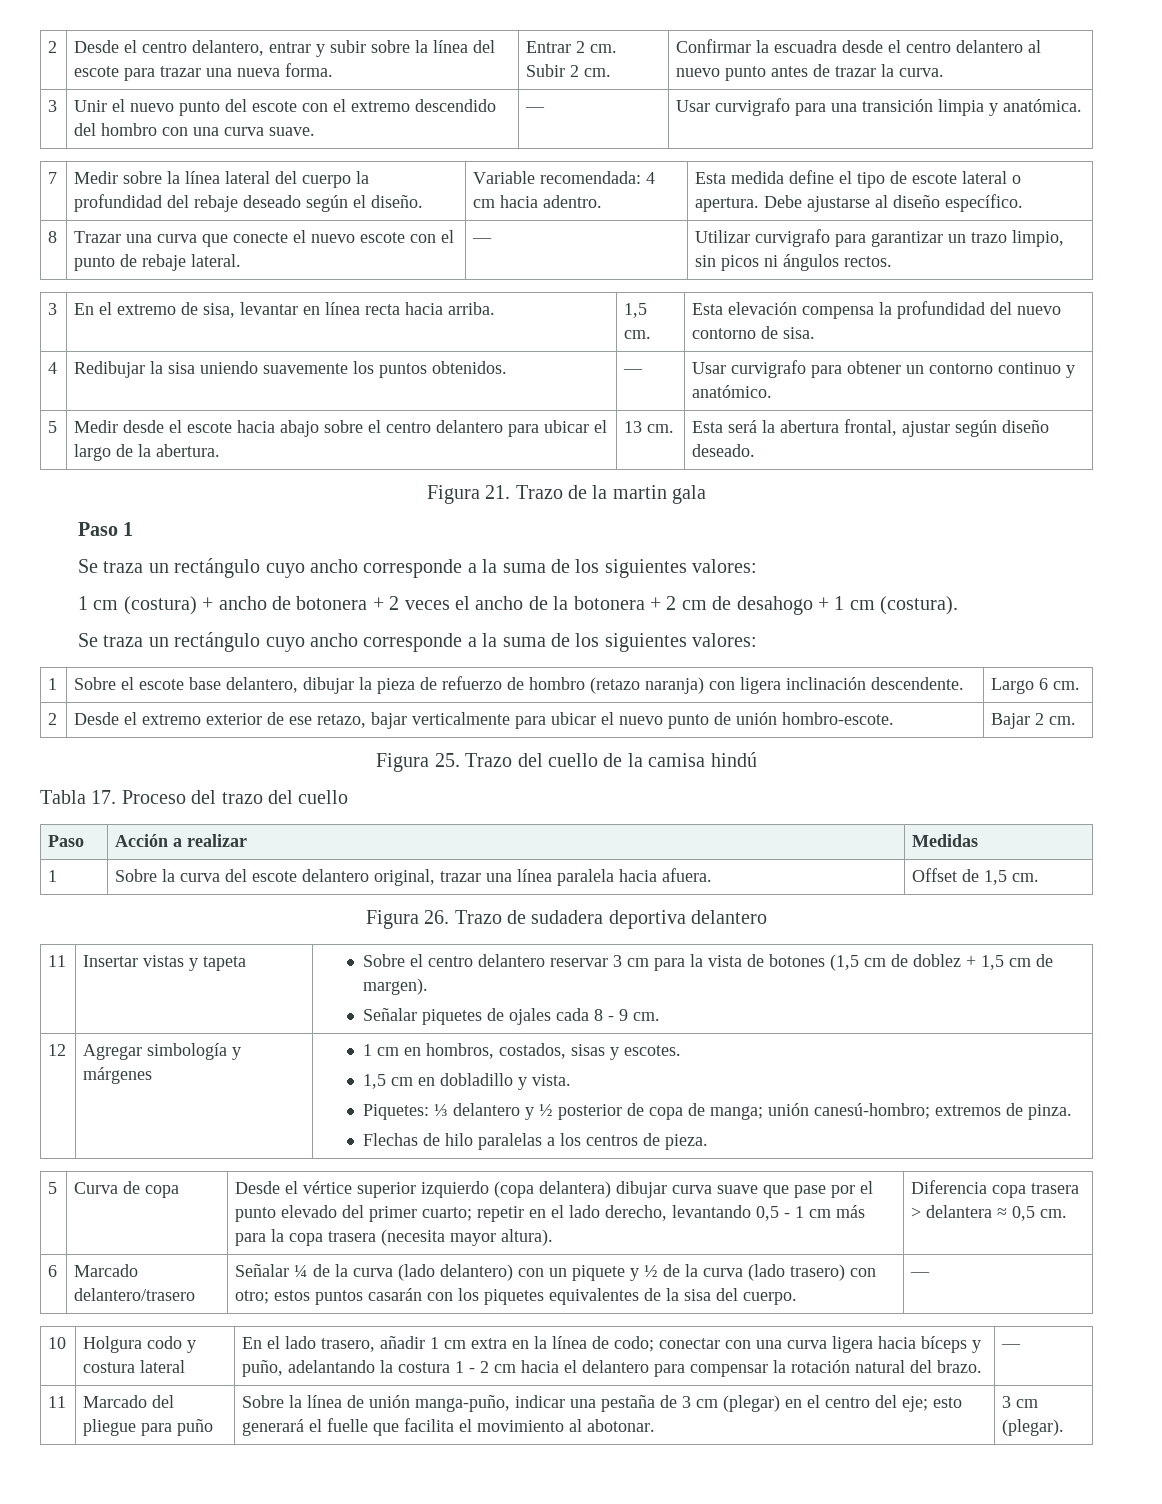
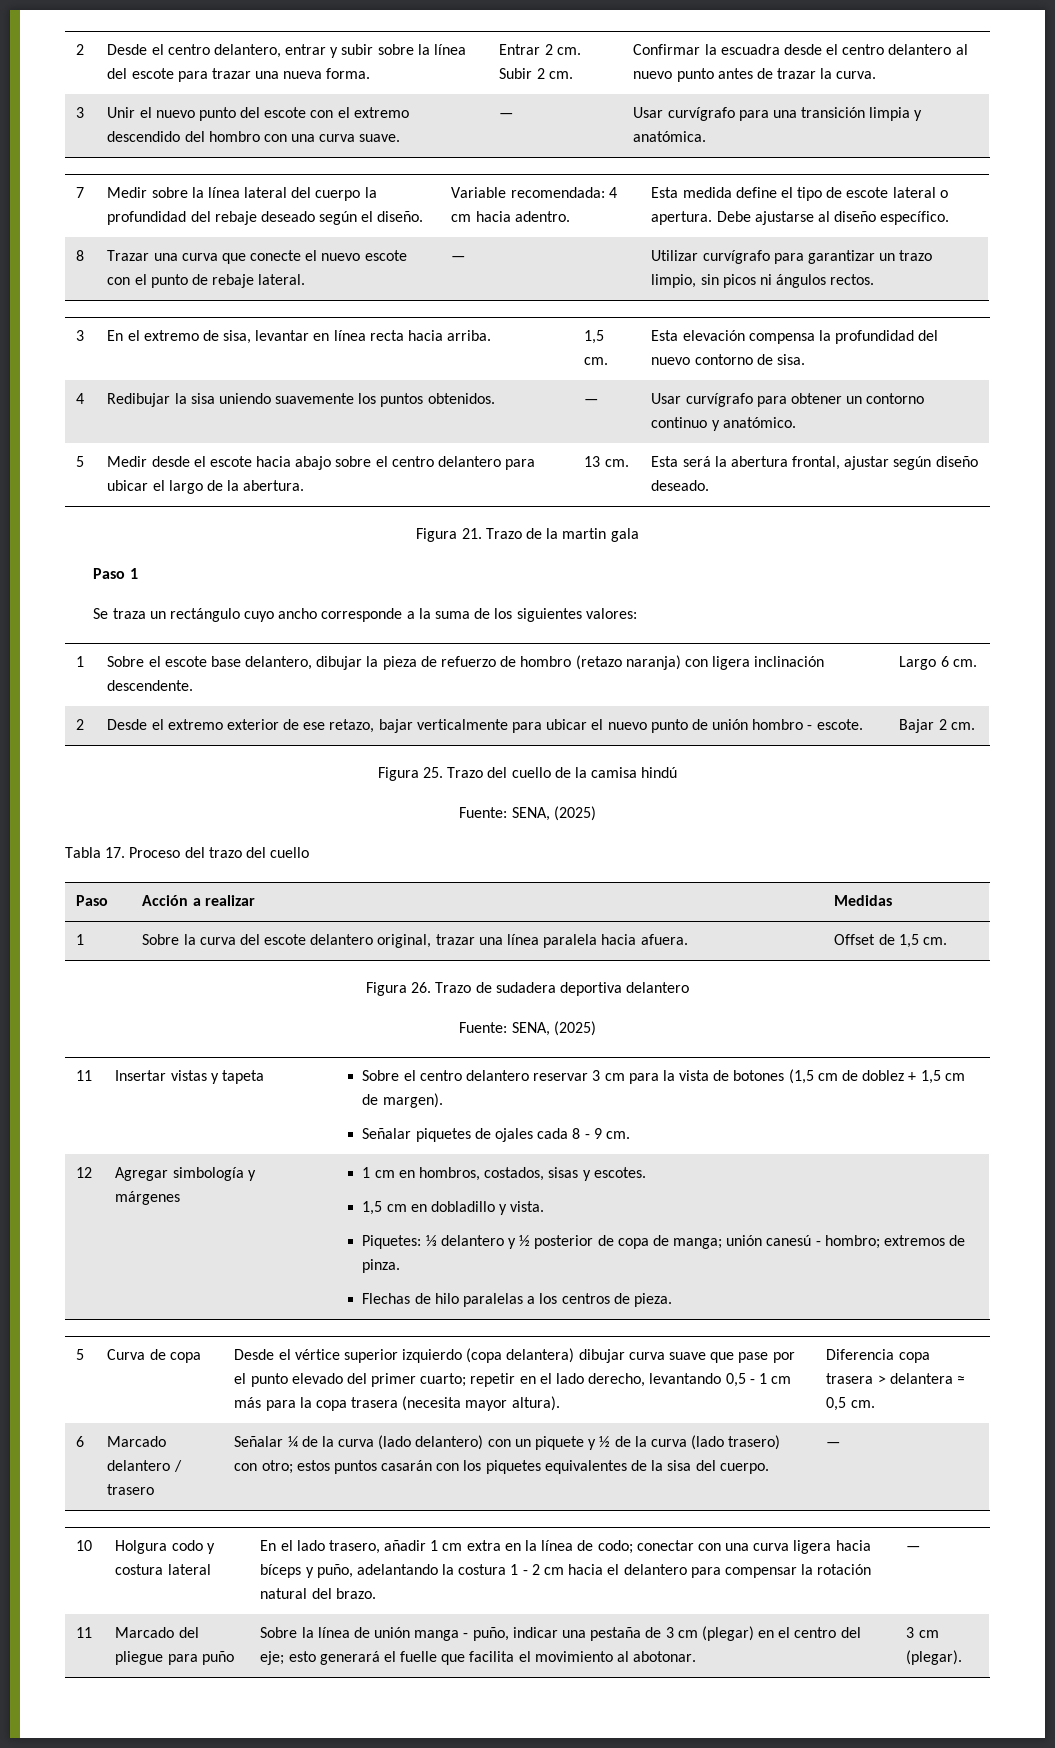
[715,98,791,116] curvigrafo -> [667,107,735,121] curvígrafo
[755,229,831,247] curvigrafo -> [702,250,770,264] curvígrafo
[731,360,807,378] curvigrafo -> [685,393,753,407] curvígrafo
[77,596,959,615] [77,632,758,652] // 1 cm (costura) + ancho de botonera + 2 veces el ancho de la botonera + 2 cm de desahogo + 1 cm (costura). // Se traza un rectángulo cuyo ancho corresponde a la suma de los siguientes valores: -> (637, 613) none
[782,712,895,725] hombro-escote. -> [752,719,863,730] hombro - escote.
(757, 759) none -> [459,806,596,821] // Fuente: SENA, (2025)
(768, 917) none -> [459,1021,596,1036] // Fuente: SENA, (2025)
[813,1103,930,1119] canesú-hombro; -> [766,1235,880,1249] canesú - hombro;
[74,1288,196,1301] delantero/trasero -> [107,1460,182,1472] [107,1484,155,1495] delantero / trasero
[415,1395,511,1412] manga-puño, -> [414,1627,509,1641] manga - puño,

